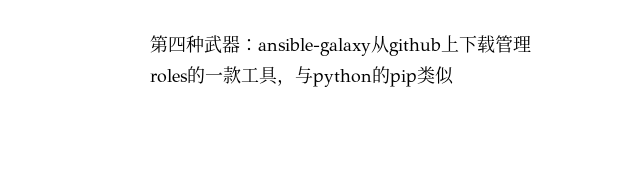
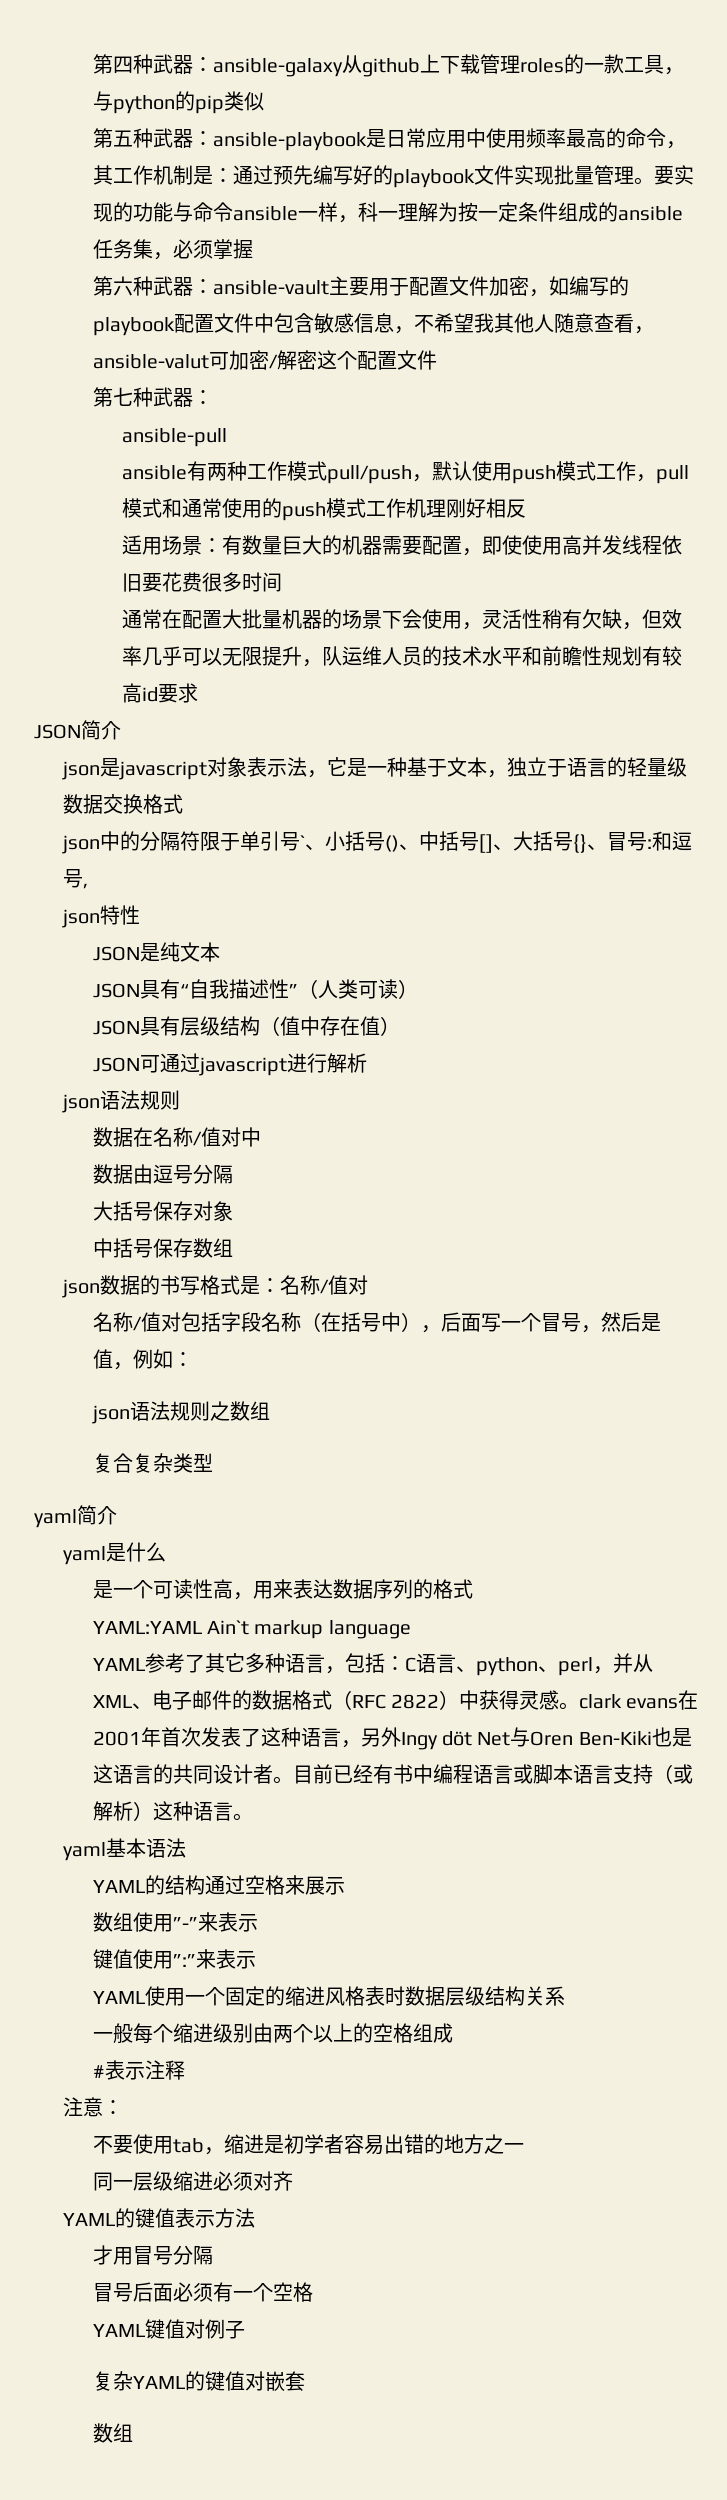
(454, 75) none -> [92,128,686,151] [92,165,694,188] [92,202,683,223] [92,239,253,260] [92,276,629,297] [92,313,654,336] [92,350,437,370] [92,387,213,407] [121,428,227,447] [121,461,689,484] [121,498,526,521] [121,535,682,556] [121,572,282,592] [121,609,682,630] [121,646,682,667] [121,683,198,703] [34,720,121,740] [62,757,688,780] [63,794,184,814] [62,831,693,854] [63,869,89,889] [62,905,141,928] [92,942,220,962] [92,979,418,999] [92,1016,400,1036] [92,1053,367,1076] [62,1090,181,1113] [92,1127,261,1147] [92,1164,233,1184] [92,1201,233,1221] [92,1238,233,1258] [62,1275,369,1298] [92,1312,661,1333] [92,1349,193,1370] [91,1401,270,1424] [92,1453,213,1473] [34,1505,117,1528] [63,1542,167,1565] [92,1579,473,1600] [92,1620,411,1639] [92,1653,653,1676] [92,1690,699,1710] [92,1727,692,1750] [92,1764,693,1784] [92,1801,253,1821] [63,1838,187,1861] [92,1875,345,1895] [92,1912,258,1932] [92,1949,256,1969] [92,1986,565,2006] [92,2023,453,2044] [92,2060,185,2080] [63,2097,124,2117] [92,2134,524,2155] [92,2171,293,2191] [63,2208,256,2228] [92,2245,213,2265] [92,2282,313,2302] [92,2319,245,2339] [92,2371,305,2391] [92,2423,133,2443] // 第五种武器：ansible-playbook是日常应用中使用频率最高的命令，其工作机制是：通过预先编写好的playbook文件实现批量管理。要实现的功能与命令ansible一样，科一理解为按一定条件组成的ansible任务集，必须掌握 // 第六种武器：ansible-vault主要用于配置文件加密，如编写的playbook配置文件中包含敏感信息，不希望我其他人随意查看，ansible-valut可加密/解密这个配置文件 // 第七种武器： // ansible-pull // ansible有两种工作模式pull/push，默认使用push模式工作，pull模式和通常使用的push模式工作机理刚好相反 // 适用场景：有数量巨大的机器需要配置，即使使用高并发线程依旧要花费很多时间 // 通常在配置大批量机器的场景下会使用，灵活性稍有欠缺，但效率几乎可以无限提升，队运维人员的技术水平和前瞻性规划有较高id要求 // JSON简介 // json是javascript对象表示法，它是一种基于文本，独立于语言的轻量级数据交换格式 // json中的分隔符限于单引号`、小括号()、中括号[]、大括号{}、冒号:和逗号, // json特性 // JSON是纯文本 // JSON具有“自我描述性”（人类可读） // JSON具有层级结构（值中存在值） // JSON可通过javascript进行解析 // json语法规则 // 数据在名称/值对中 // 数据由逗号分隔 // 大括号保存对象 // 中括号保存数组 // json数据的书写格式是：名称/值对 // 名称/值对包括字段名称（在括号中），后面写一个冒号，然后是值，例如： // json语法规则之数组 // 复合复杂类型 // yaml简介 // yaml是什么 // 是一个可读性高，用来表达数据序列的格式 // YAML:YAML Ain`t markup language // YAML参考了其它多种语言，包括：C语言、python、perl，并从XML、电子邮件的数据格式（RFC 2822）中获得灵感。clark evans在2001年首次发表了这种语言，另外Ingy döt Net与Oren Ben-Kiki也是这语言的共同设计者。目前已经有书中编程语言或脚本语言支持（或解析）这种语言。 // yaml基本语法 // YAML的结构通过空格来展示 // 数组使用”-”来表示 // 键值使用”:”来表示 // YAML使用一个固定的缩进风格表时数据层级结构关系 // 一般每个缩进级别由两个以上的空格组成 // #表示注释 // 注意： // 不要使用tab，缩进是初学者容易出错的地方之一 // 同一层级缩进必须对齐 // YAML的键值表示方法 // 才用冒号分隔 // 冒号后面必须有一个空格 // YAML键值对例子 // 复杂YAML的键值对嵌套 // 数组

